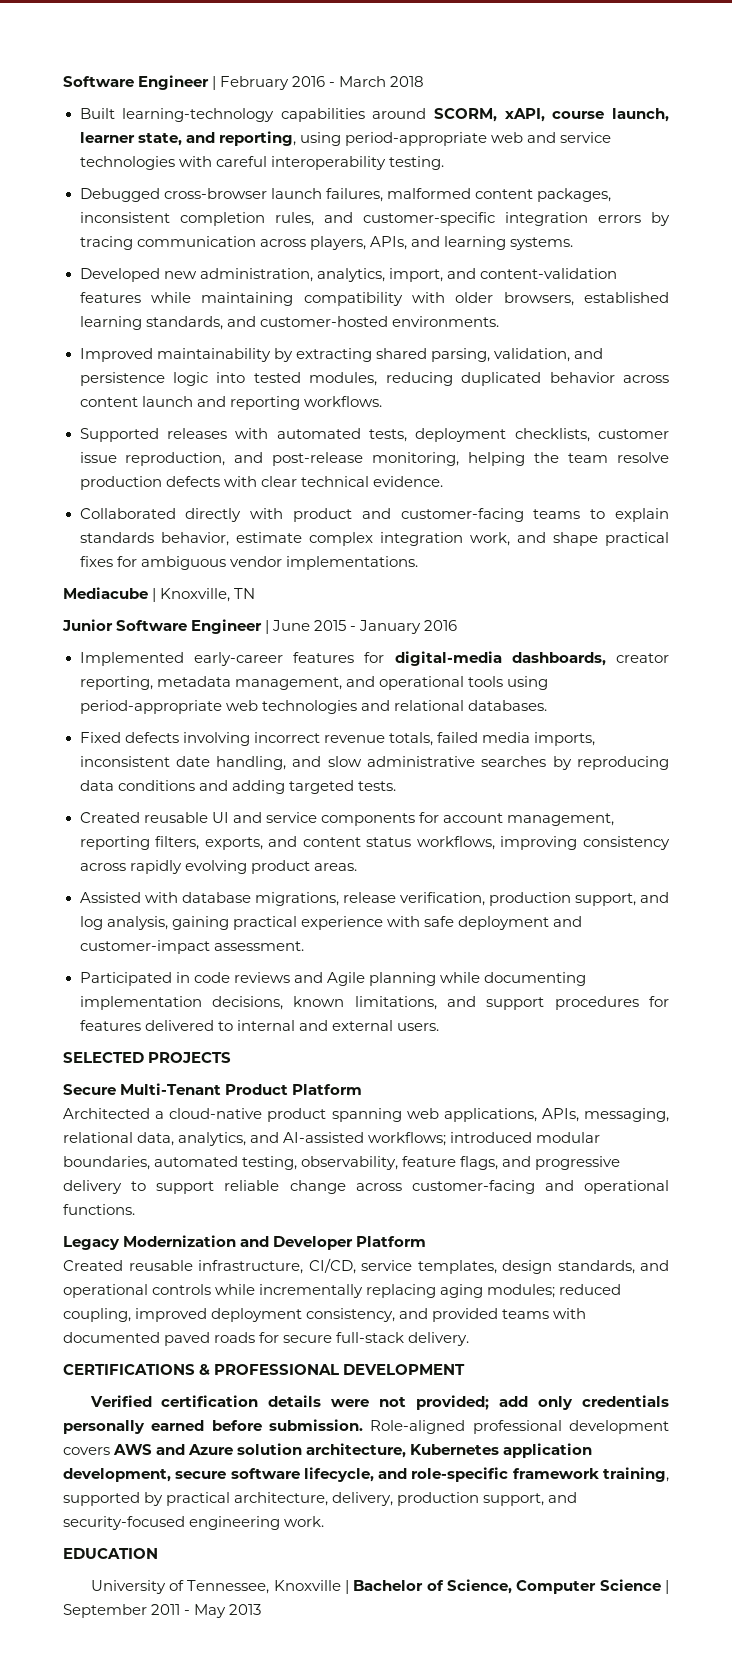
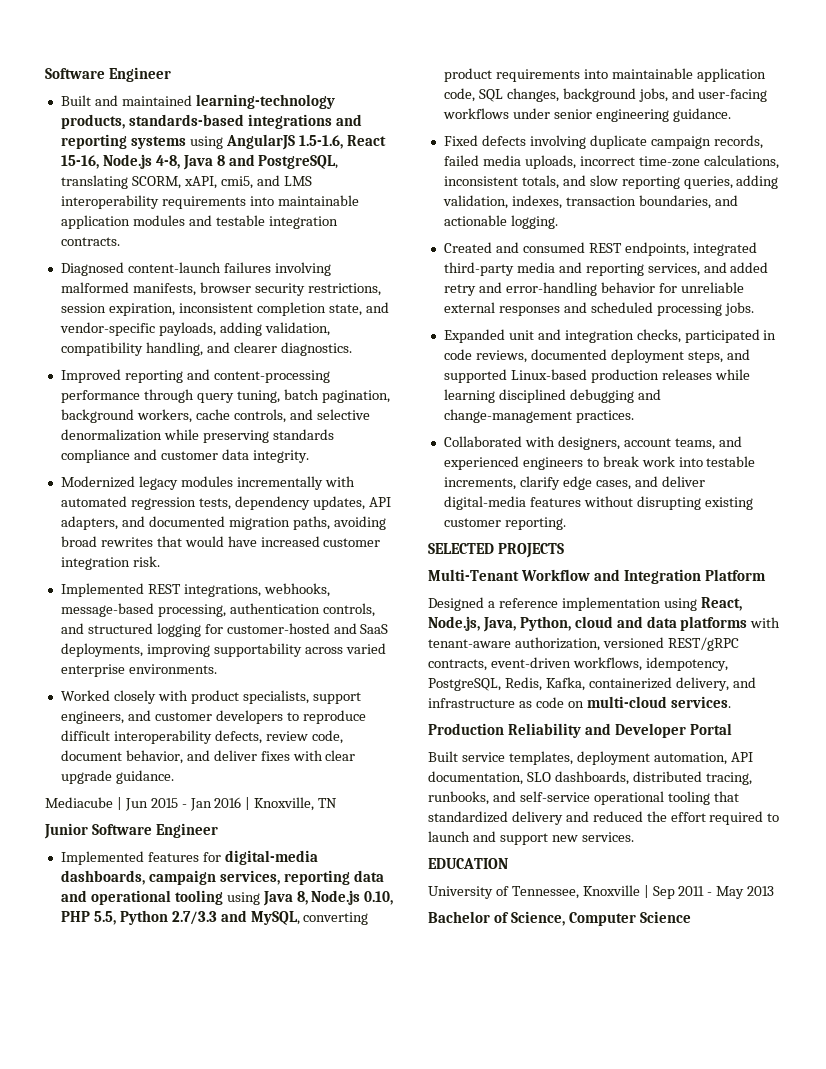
[63,75,425,90] [79,108,669,122] [79,131,611,146] [79,156,444,170] [79,188,611,202] [79,212,670,226] [79,236,573,250] [79,268,617,282] [79,292,669,306] [79,316,499,330] [79,348,603,362] [79,372,669,386] [79,396,382,410] [79,428,669,442] [79,452,669,466] [79,476,443,490] [79,508,669,522] [79,532,669,546] [79,556,418,570] [63,587,148,599] Software Engineer | February 2016 - March 2018 // Built learning-technology capabilities around SCORM, xAPI, course launch, learner state, and reporting, using period-appropriate web and service technologies with careful interoperability testing. // Debugged cross-browser launch failures, malformed content packages, inconsistent completion rules, and customer-specific integration errors by tracing communication across players, APIs, and learning systems. // Developed new administration, analytics, import, and content-validation features while maintaining compatibility with older browsers, established learning standards, and customer-hosted environments. // Improved maintainability by extracting shared parsing, validation, and persistence logic into tested modules, reducing duplicated behavior across content launch and reporting workflows. // Supported releases with automated tests, deployment checklists, customer issue reproduction, and post-release monitoring, helping the team resolve production defects with clear technical evidence. // Collaborated directly with product and customer-facing teams to explain standards behavior, estimate complex integration work, and shape practical fixes for ambiguous vendor implementations. // Mediacube -> [45,67,171,82] [60,94,335,109] [60,114,362,129] [60,134,386,150] [60,154,339,170] [60,175,312,189] [60,195,359,209] [60,215,338,229] [60,237,120,246] [60,262,331,276] [60,282,381,296] [60,302,389,316] [59,322,330,336] [60,342,352,356] [60,369,330,383] [60,389,390,403] [60,409,370,423] [60,429,334,443] [60,449,309,463] [60,476,355,490] [60,496,391,510] [60,516,386,530] [60,536,381,547] [60,556,160,570] [60,583,330,597] [60,603,375,617] [60,623,389,637] [60,643,386,657] [60,664,217,677] [60,690,361,704] [60,710,366,724] [60,730,343,744] [60,750,356,764] [60,770,174,784] [45,797,242,811] Software Engineer // Built and maintained learning-technology products, standards-based integrations and reporting systems using AngularJS 1.5-1.6, React 15-16, Node.js 4-8, Java 8 and PostgreSQL, translating SCORM, xAPI, cmi5, and LMS interoperability requirements into maintainable application modules and testable integration contracts. // Diagnosed content-launch failures involving malformed manifests, browser security restrictions, session expiration, inconsistent completion state, and vendor-specific payloads, adding validation, compatibility handling, and clearer diagnostics. // Improved reporting and content-processing performance through query tuning, batch pagination, background workers, cache controls, and selective denormalization while preserving standards compliance and customer data integrity. // Modernized legacy modules incrementally with automated regression tests, dependency updates, API adapters, and documented migration paths, avoiding broad rewrites that would have increased customer integration risk. // Implemented REST integrations, webhooks, message-based processing, authentication controls, and structured logging for customer-hosted and SaaS deployments, improving supportability across varied enterprise environments. // Worked closely with product specialists, support engineers, and customer developers to reproduce difficult interoperability defects, review code, document behavior, and deliver fixes with clear upgrade guidance. // Mediacube | Jun 2015 - Jan 2016
[265,620,458,634] [79,652,283,666] | June 2015 - January 2016 // Implemented early-career -> [60,851,144,865] // Implemented
[616,653,669,663] [79,676,548,690] [79,700,547,714] [79,732,595,746] [79,756,669,770] [79,780,396,794] [79,812,614,826] [79,836,670,850] [79,860,357,874] [79,892,669,906] [79,916,582,930] [79,940,304,954] [79,972,586,986] [79,996,669,1010] [79,1020,439,1031] [63,1052,232,1063] [63,1083,363,1095] [63,1108,669,1122] [63,1132,601,1146] [63,1156,621,1170] [63,1180,669,1194] [63,1204,135,1215] [63,1235,427,1250] [63,1258,669,1274] [63,1284,622,1298] [63,1308,587,1322] [63,1332,470,1346] [63,1364,466,1375] [89,1395,669,1410] [63,1419,669,1434] [63,1443,593,1458] [63,1467,669,1482] [63,1492,578,1506] [63,1516,325,1530] creator reporting, metadata management, and operational tools using period-appropriate web technologies and relational databases. // Fixed defects involving incorrect revenue totals, failed media imports, inconsistent date handling, and slow administrative searches by reproducing data conditions and adding targeted tests. // Created reusable UI and service components for account management, reporting filters, exports, and content status workflows, improving consistency across rapidly evolving product areas. // Assisted with database migrations, release verification, production support, and log analysis, gaining practical experience with safe deployment and customer-impact assessment. // Participated in code reviews and Agile planning while documenting implementation decisions, known limitations, and support procedures for features delivered to internal and external users. // SELECTED PROJECTS // Secure Multi-Tenant Product Platform // Architected a cloud-native product spanning web applications, APIs, messaging, relational data, analytics, and AI-assisted workflows; introduced modular boundaries, automated testing, observability, feature flags, and progressive delivery to support reliable change across customer-facing and operational functions. // Legacy Modernization and Developer Platform // Created reusable infrastructure, CI/CD, service templates, design standards, and operational controls while incrementally replacing aging modules; reduced coupling, improved deployment consistency, and provided teams with documented paved roads for secure full-stack delivery. // CERTIFICATIONS & PROFESSIONAL DEVELOPMENT // Verified certification details were not provided; add only credentials personally earned before submission. Role-aligned professional development covers AWS and Azure solution architecture, Kubernetes application development, secure software lifecycle, and role-specific framework training, supported by practical architecture, delivery, production support, and security-focused engineering work. -> [148,870,384,885] [60,890,394,906] [60,910,369,925] [443,68,766,82] [443,88,768,102] [442,108,731,122] [443,135,763,149] [443,155,779,169] [443,175,779,189] [442,195,738,209] [443,215,558,229] [443,242,757,256] [443,262,769,276] [443,282,744,296] [443,302,754,316] [443,329,777,343] [443,349,750,363] [443,369,750,383] [443,389,661,403] [443,409,634,423] [443,436,742,450] [443,456,756,470] [443,476,705,490] [443,496,753,510] [443,517,566,530] [428,543,564,558] [428,569,766,584] [428,597,742,611] [428,616,781,632] [428,637,739,651] [428,657,728,671] [428,677,756,691] [428,696,731,708] [428,723,732,738] [428,751,753,765] [428,771,752,785] [428,791,739,805] [428,811,780,825] [428,831,634,845] campaign services, reporting data and operational tooling using Java 8, Node.js 0.10, PHP 5.5, Python 2.7/3.3 and MySQL, converting product requirements into maintainable application code, SQL changes, background jobs, and user-facing workflows under senior engineering guidance. // Fixed defects involving duplicate campaign records, failed media uploads, incorrect time-zone calculations, inconsistent totals, and slow reporting queries, adding validation, indexes, transaction boundaries, and actionable logging. // Created and consumed REST endpoints, integrated third-party media and reporting services, and added retry and error-handling behavior for unreliable external responses and scheduled processing jobs. // Expanded unit and integration checks, participated in code reviews, documented deployment steps, and supported Linux-based production releases while learning disciplined debugging and change-management practices. // Collaborated with designers, account teams, and experienced engineers to break work into testable increments, clarify edge cases, and deliver digital-media features without disrupting existing customer reporting. // SELECTED PROJECTS // Multi-Tenant Workflow and Integration Platform // Designed a reference implementation using React, Node.js, Java, Python, cloud and data platforms with tenant-aware authorization, versioned REST/gRPC contracts, event-driven workflows, idempotency, PostgreSQL, Redis, Kafka, containerized delivery, and infrastructure as code on multi-cloud services. // Production Reliability and Developer Portal // Built service templates, deployment automation, API documentation, SLO dashboards, distributed tracing, runbooks, and self-service operational tooling that standardized delivery and reduced the effort required to launch and support new services.
(349, 1587) none -> [652,886,775,899] Sep 2011 - May 2013 //
[665,1580,670,1594] [63,1604,262,1618] | September 2011 - May 2013 -> (691, 917) none

